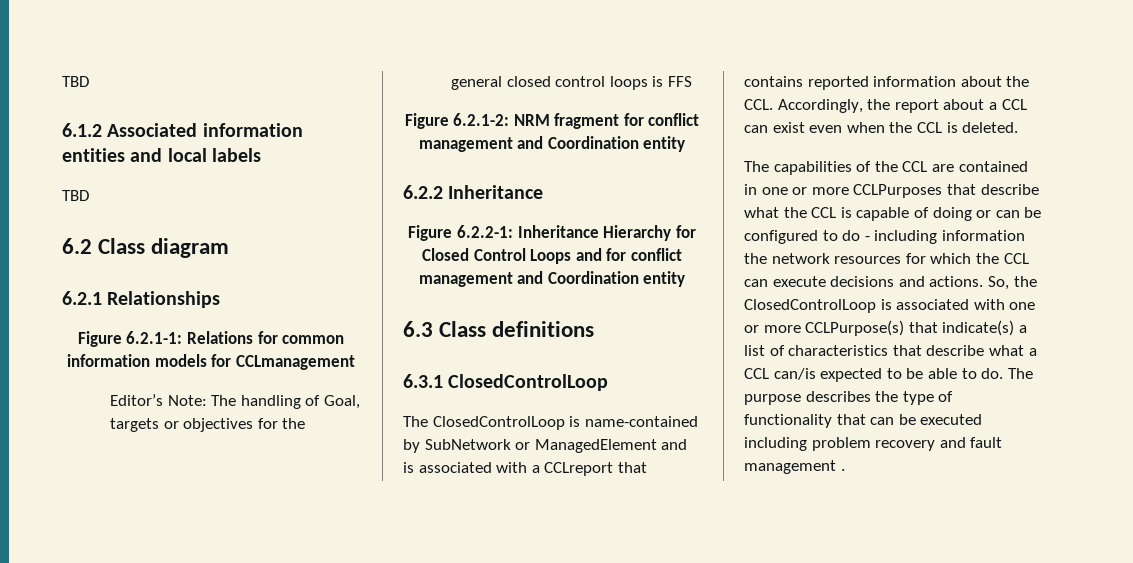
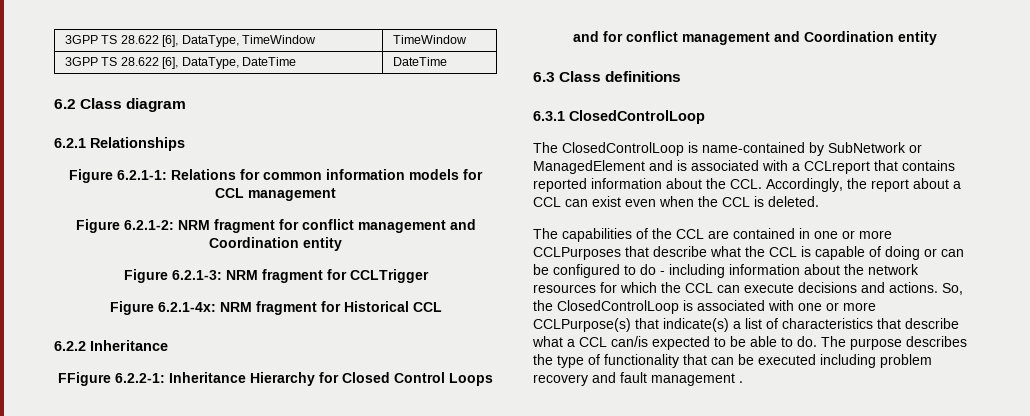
[62,76,89,87] [62,123,303,137] [62,148,261,162] [62,190,89,201] TBD // 6.1.2 Associated information entities and local labels // TBD -> [65,35,316,47] [393,35,468,44] [65,57,296,69] [393,57,448,66] 3GPP TS 28.622 [6], DataType, TimeWindow | TimeWindow // 3GPP TS 28.622 [6], DataType, DateTime | DateTime
[235,355,355,370] [110,394,360,409] [110,418,306,432] [451,76,692,90] CCLmanagement // Editor’s Note: The handling of Goal, targets or objectives for the general closed control loops is FFS -> [215,188,336,201] CCL management
(686, 144) none -> [123,269,429,283] [109,301,442,315] // Figure 6.2.1-3: NRM fragment for CCLTrigger // Figure 6.2.1-4x: NRM fragment for Historical CCL
[408,225,453,241] Figure -> [58,372,111,386] FFigure
(1025, 235) none -> [804,264,840,275] about

